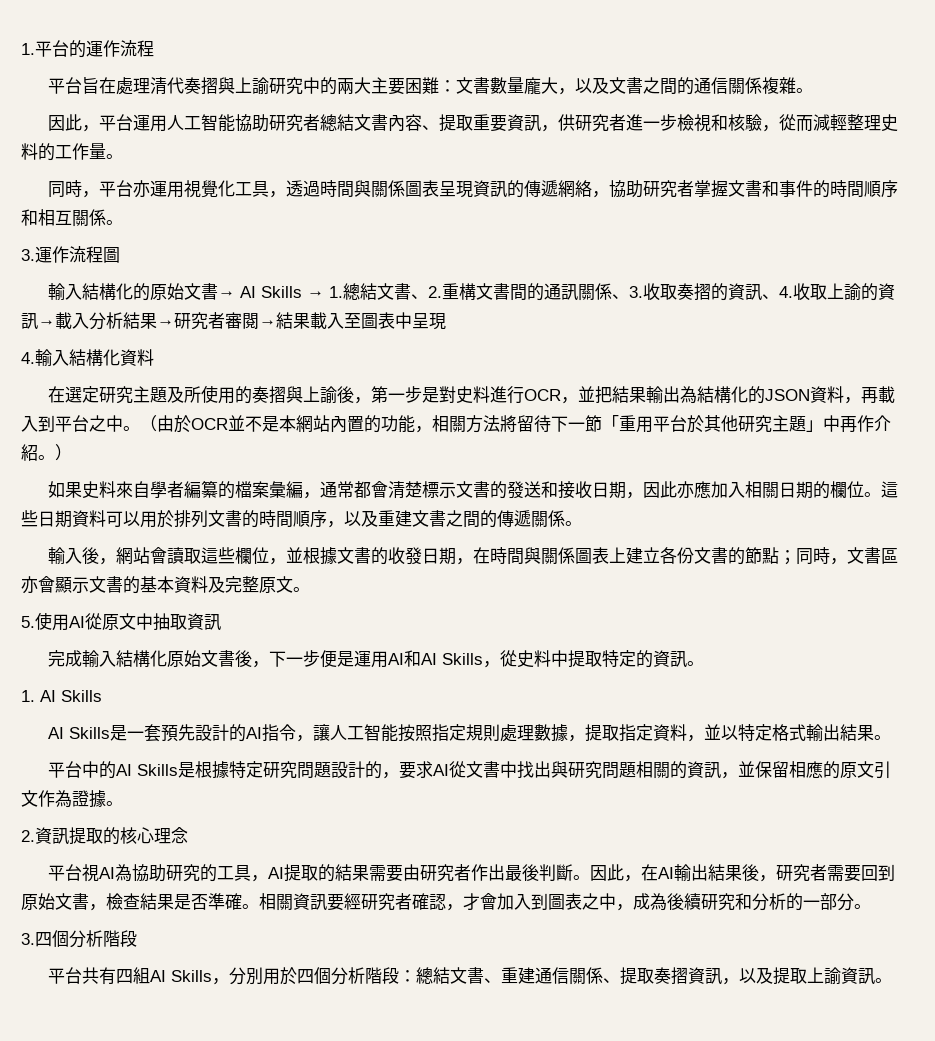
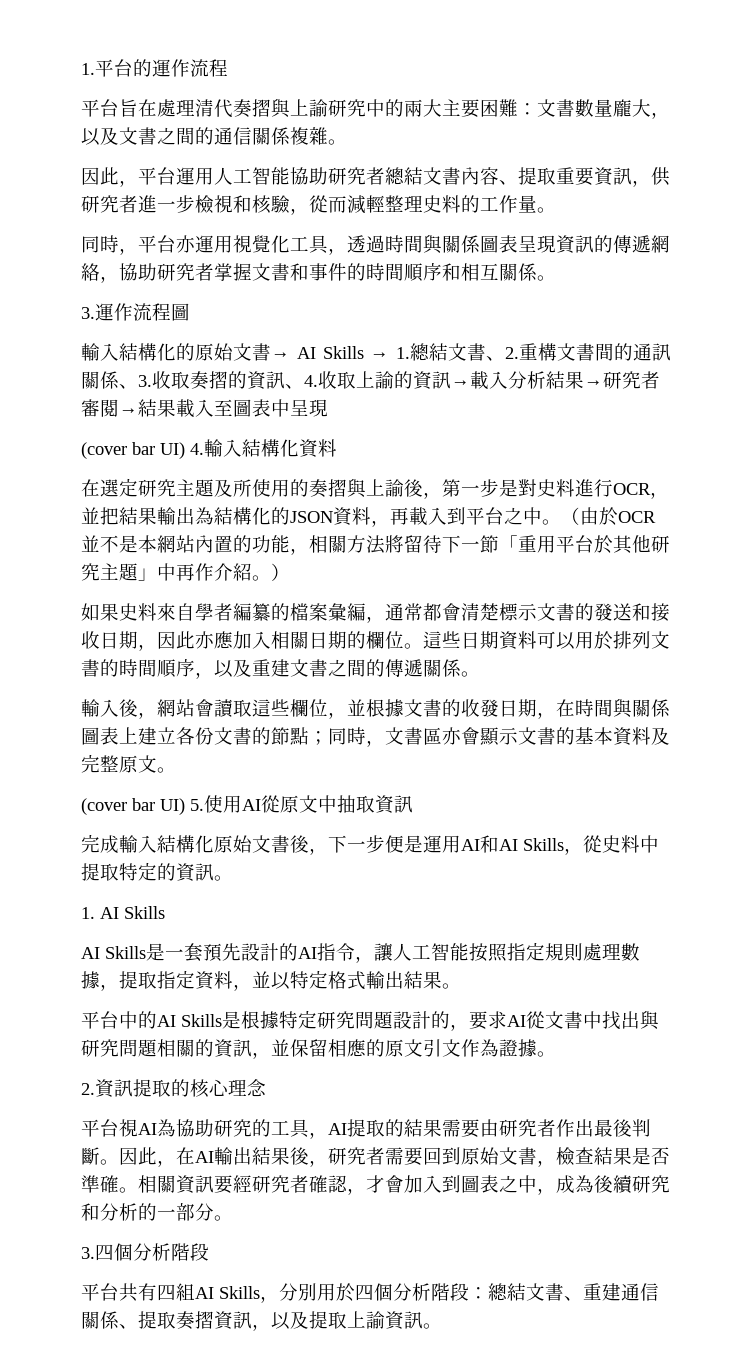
(446, 321) none -> [81,442,185,459] (cover bar UI)
(310, 589) none -> [81,798,185,815] (cover bar UI)

